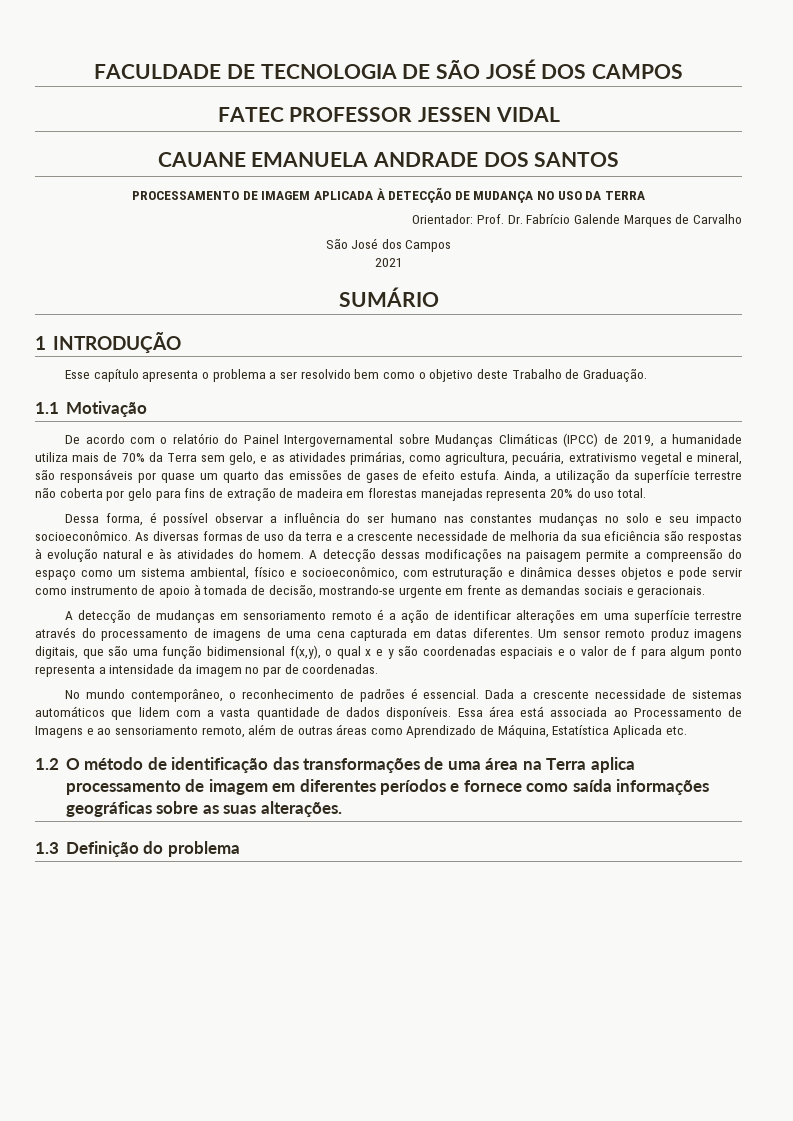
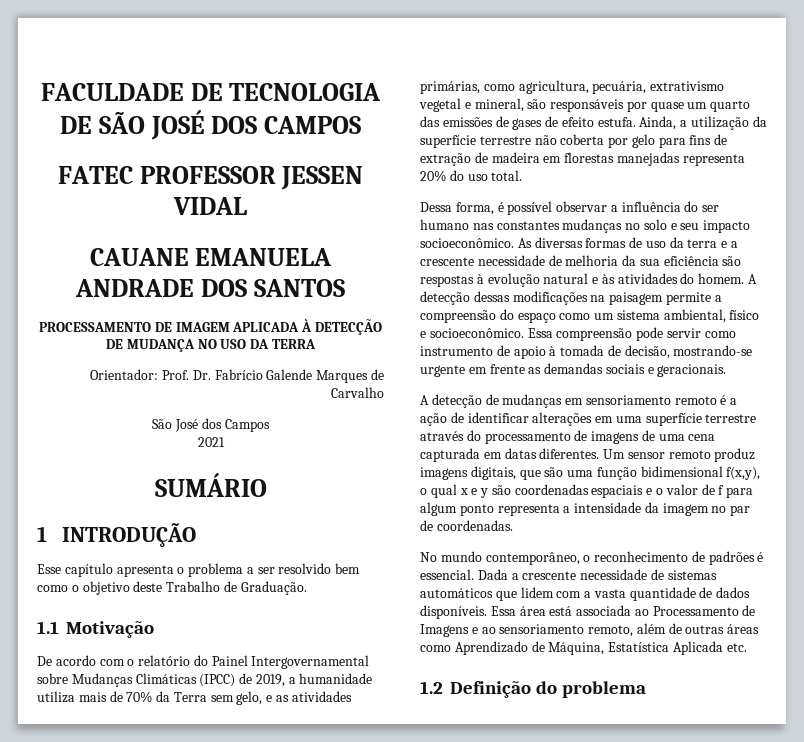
[301,566,675,580] socioeconômico, com estruturação e dinâmica desses objetos e -> [429,328,633,341] socioeconômico. Essa compreensão
[65,757,635,773] [65,779,710,795] [65,801,342,817] [35,842,59,854] O método de identificação das transformações de uma área na Terra aplica processamento de imagem em diferentes períodos e fornece como saída informações geográficas sobre as suas alterações. // 1.3 -> (443, 687) none

